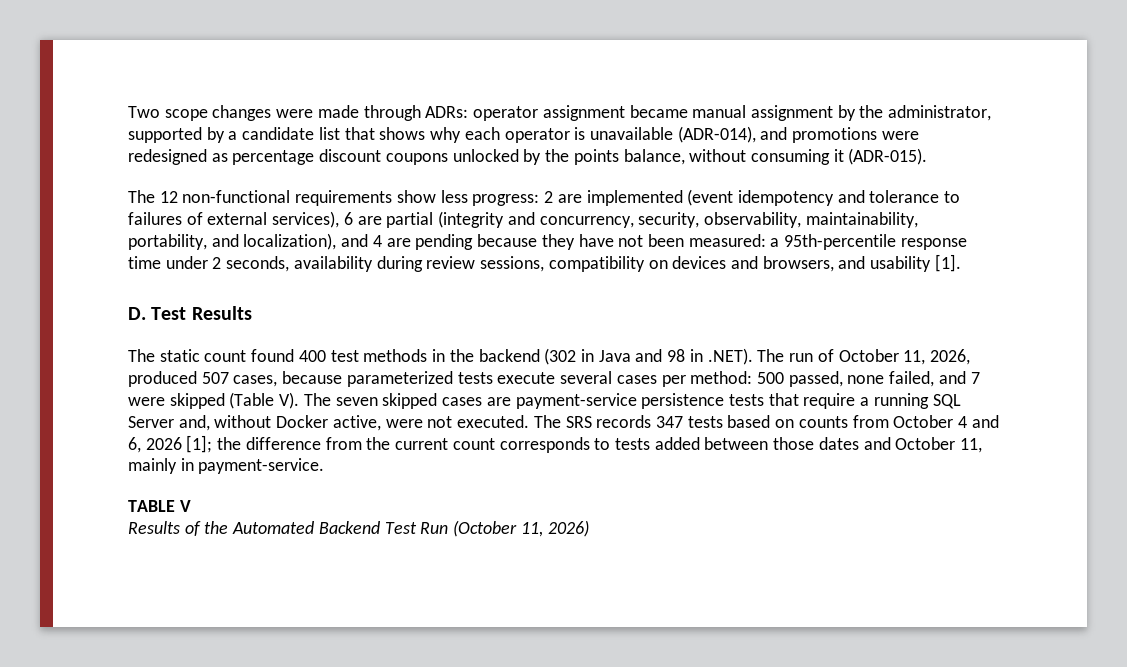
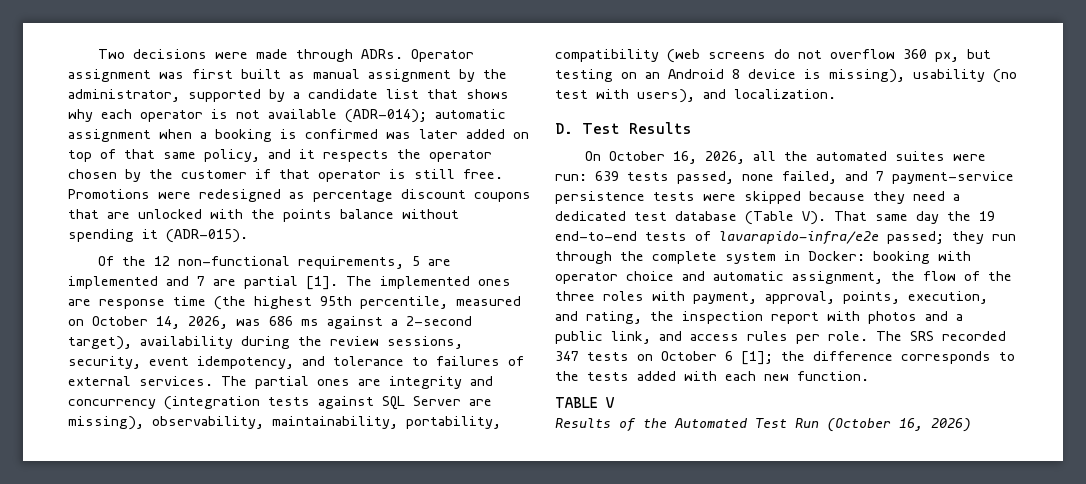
[164,105,272,121] scope changes -> [132,49,207,59] decisions
[425,105,688,121] ADRs: operator assignment became -> [360,49,474,62] [68,69,305,82] ADRs. Operator assignment was first built as
[589,126,878,143] unavailable (ADR-014), and promotions -> [236,109,506,123] [68,129,529,142] [68,149,492,162] [68,169,503,182] [68,189,150,199] not available (ADR-014); automatic assignment when a booking is confirmed was later added on top of that same policy, and it respects the operator chosen by the customer if that operator is still free. Promotions
[452,148,928,165] [128,189,834,206] unlocked by the points balance, without consuming it (ADR-015). // The 12 non-functional requirements show less progress: 2 are implemented (event idempotency -> [68,209,459,222] [68,229,248,243] [97,256,451,269] [68,276,511,290] [68,296,521,310] [68,316,472,329] [68,336,463,350] [68,356,294,369] that are unlocked with the points balance without spending it (ADR-015). // Of the 12 non-functional requirements, 5 are implemented and 7 are partial [1]. The implemented ones are response time (the highest 95th percentile, measured on October 14, 2026, was 686 ms against a 2-second target), availability during the review sessions, security, event idempotency,
[272,211,918,228] [128,233,967,250] [128,254,961,272] [128,306,252,320] [128,348,970,365] [128,371,784,387] services), 6 are partial (integrity and concurrency, security, observability, maintainability, portability, and localization), and 4 are pending because they have not been measured: a 95th-percentile response time under 2 seconds, availability during review sessions, compatibility on devices and browsers, and usability [1]. // D. Test Results // The static count found 400 test methods in the backend (302 in Java and 98 in .NET). The run of October 11, 2026, produced 507 cases, because parameterized tests execute several cases per method: 500 -> [139,376,493,389] [68,396,492,410] [68,416,501,430] [555,49,991,63] [555,69,1017,83] [555,89,836,103] [555,122,692,134] [584,151,986,164] [555,171,669,181] services. The partial ones are integrity and concurrency (integration tests against SQL Server are missing), observability, maintainability, portability, compatibility (web screens do not overflow 360 px, but testing on an Android 8 device is missing), usability (no test with users), and localization. // D. Test Results // On October 16, 2026, all the automated suites were run: 639 tests
[128,392,961,409] [128,415,530,431] were skipped (Table V). The seven skipped cases are payment-service persistence tests that require a running SQL Server and, without Docker active, were not executed. -> [892,171,1014,184] [555,191,960,204] [555,211,995,225] [555,231,1016,245] [555,251,971,264] [555,271,1012,284] [555,291,988,304] [555,311,963,324] [555,331,868,344] payment-service persistence tests were skipped because they need a dedicated test database (Table V). That same day the 19 end-to-end tests of lavarapido-infra/e2e passed; they run through the complete system in Docker: booking with operator choice and automatic assignment, the flow of the three roles with payment, approval, points, execution, and rating, the inspection report with photos and a public link, and access rules per role.
[596,415,652,428] records -> [942,331,1006,341] recorded
[727,415,999,428] [128,435,495,453] based on counts from October 4 and 6, 2026 [1]; the difference from the current count -> [637,351,893,365] on October 6 [1]; the difference
(611, 444) none -> [555,371,579,381] the
[704,437,983,453] [128,458,325,474] between those dates and October 11, mainly in payment-service. -> [684,371,869,381] with each new function.
[318,521,380,534] Backend -> (748, 423) none
[520,522,543,537] 11, -> [899,418,923,431] 16,

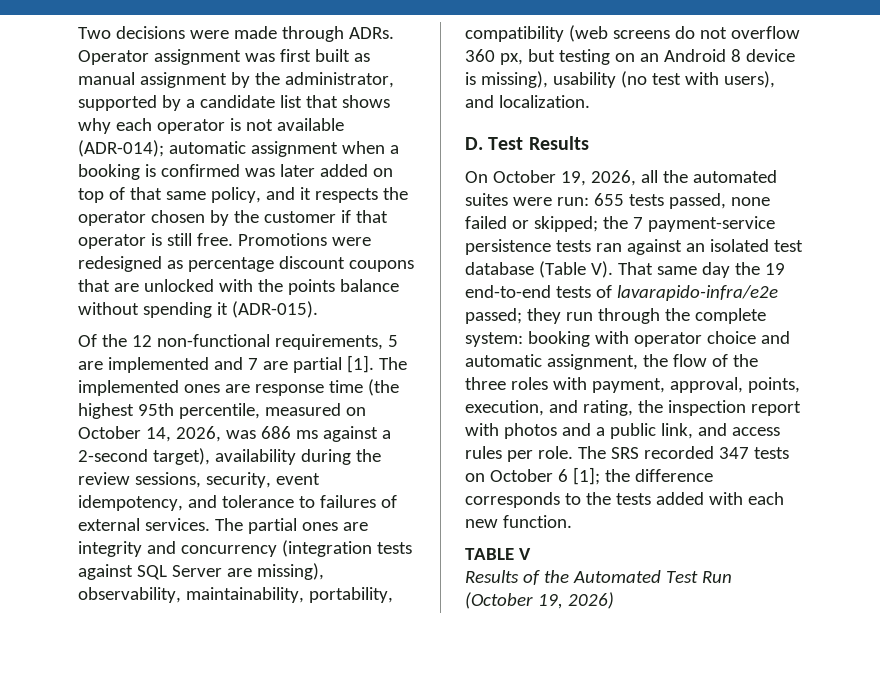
[672,151,697,164] 16, -> [560,171,586,186] 19,
[595,171,619,181] 639 -> [593,193,624,206] 655
[782,171,1014,184] [555,191,960,204] [555,211,626,221] failed, and 7 payment-service persistence tests were skipped because they need a dedicated -> [465,216,775,232] [465,239,769,255] failed or skipped; the 7 payment-service persistence tests ran against an isolated
[725,251,865,264] system in Docker: -> [465,332,523,347] system:
[899,418,923,431] 16, -> [537,594,563,609] 19,

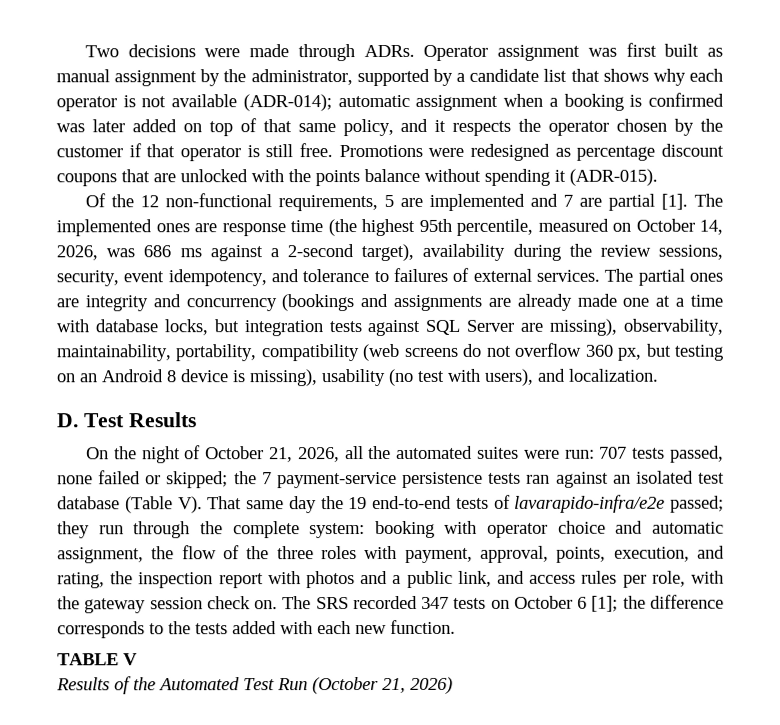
[281,540,372,557] (integration -> [281,293,723,312] [56,319,323,337] (bookings and assignments are already made one at a time with database locks, but integration
[492,170,586,186] October 19, -> [113,445,294,464] the night of October 21,
[593,193,624,206] 655 -> [599,446,628,459] 707
[537,446,573,459] role. -> [651,570,725,587] [57,596,279,614] role, with the gateway session check on.
[537,594,563,609] 19, -> [382,677,406,694] 21,

